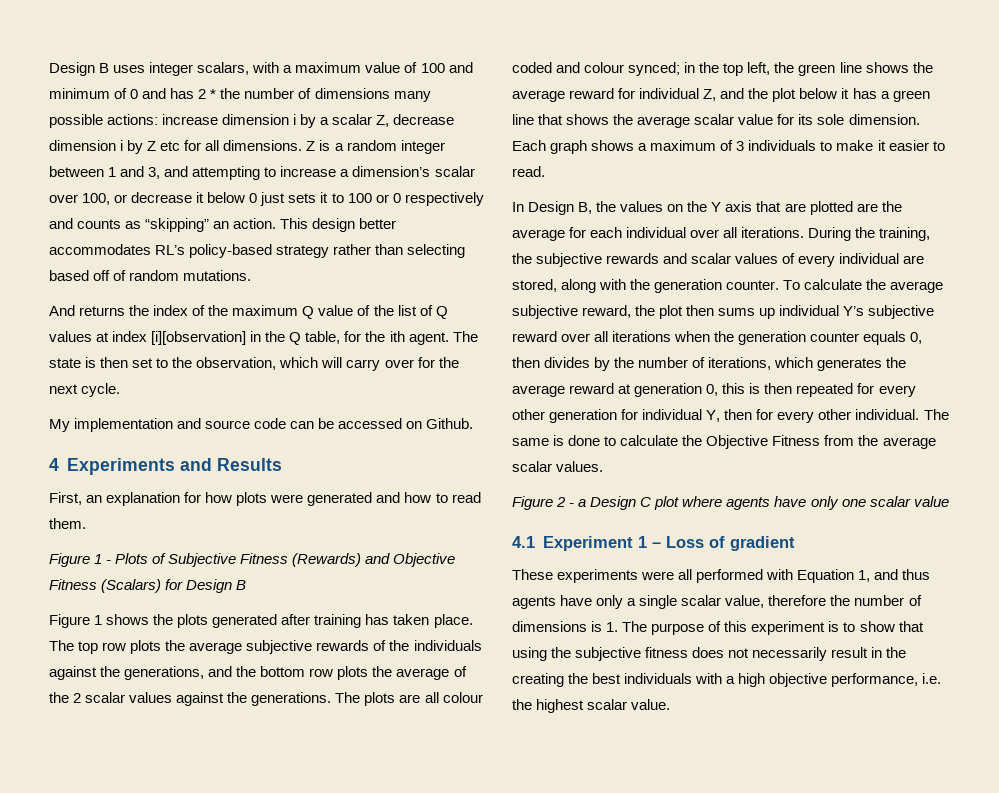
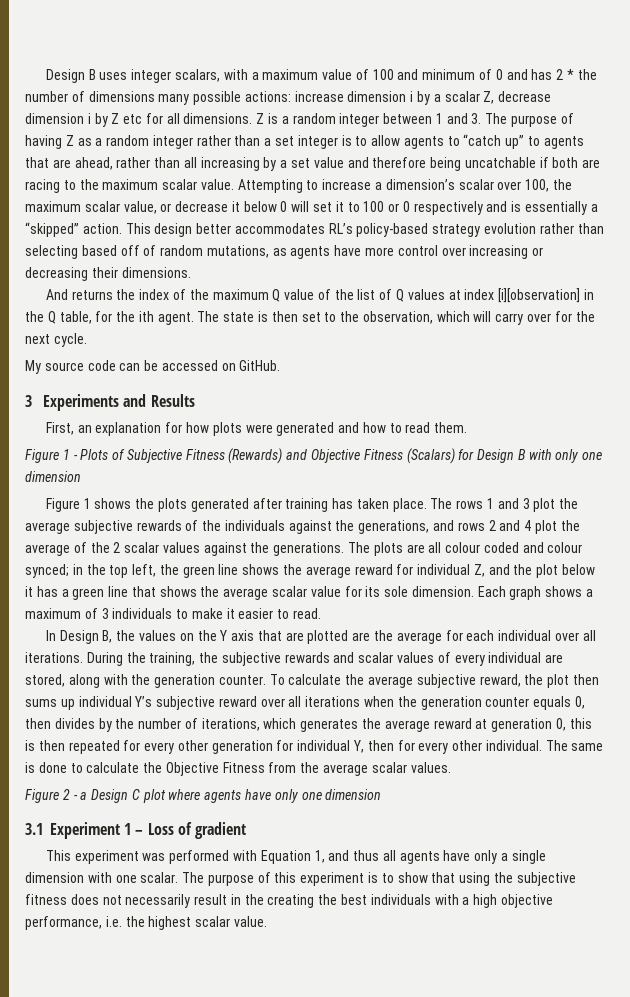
[148,166,261,180] 3, and attempting -> [471,113,574,127] [25,134,584,149] [25,157,601,171] [25,179,303,193] 3. The purpose of having Z as a random integer rather than a set integer is to allow agents to “catch up” to agents that are ahead, rather than all increasing by a set value and therefore being uncatchable if both are racing to the maximum scalar value. Attempting
(111, 199) none -> [552,179,572,190] [25,201,157,214] the maximum scalar value,
[260,192,317,206] just sets -> [291,201,333,212] will set
[77,218,230,232] counts as “skipping” an -> [511,201,598,215] [25,222,79,237] is essentially a “skipped”
(330, 251) none -> [484,223,537,234] evolution
[183,270,252,281] mutations. -> [206,245,544,259] [25,267,191,281] mutations, as agents have more control over increasing or decreasing their dimensions.
[74,418,202,432] implementation and -> (41, 367) none
[426,418,474,429] [49,458,59,471] Github. // 4 -> [239,360,281,371] [25,395,32,407] GitHub. // 3
(247, 585) none -> [528,449,603,463] [25,471,81,482] with only one dimension
[78,640,162,654] top row plots -> [456,498,556,512] rows 1 and 3 plot
[236,666,369,680] the bottom row plots -> [457,520,557,534] rows 2 and 4 plot
[869,496,949,507] [512,536,535,548] scalar value // 4.1 -> [325,789,382,800] [25,823,43,835] dimension // 3.1
[512,569,693,583] These experiments were all -> [45,850,166,864] This experiment was
(931, 574) none -> [382,850,396,861] all
[681,595,922,608] [512,621,619,632] scalar value, therefore the number of dimensions is 1. -> [25,872,179,883] dimension with one scalar.

